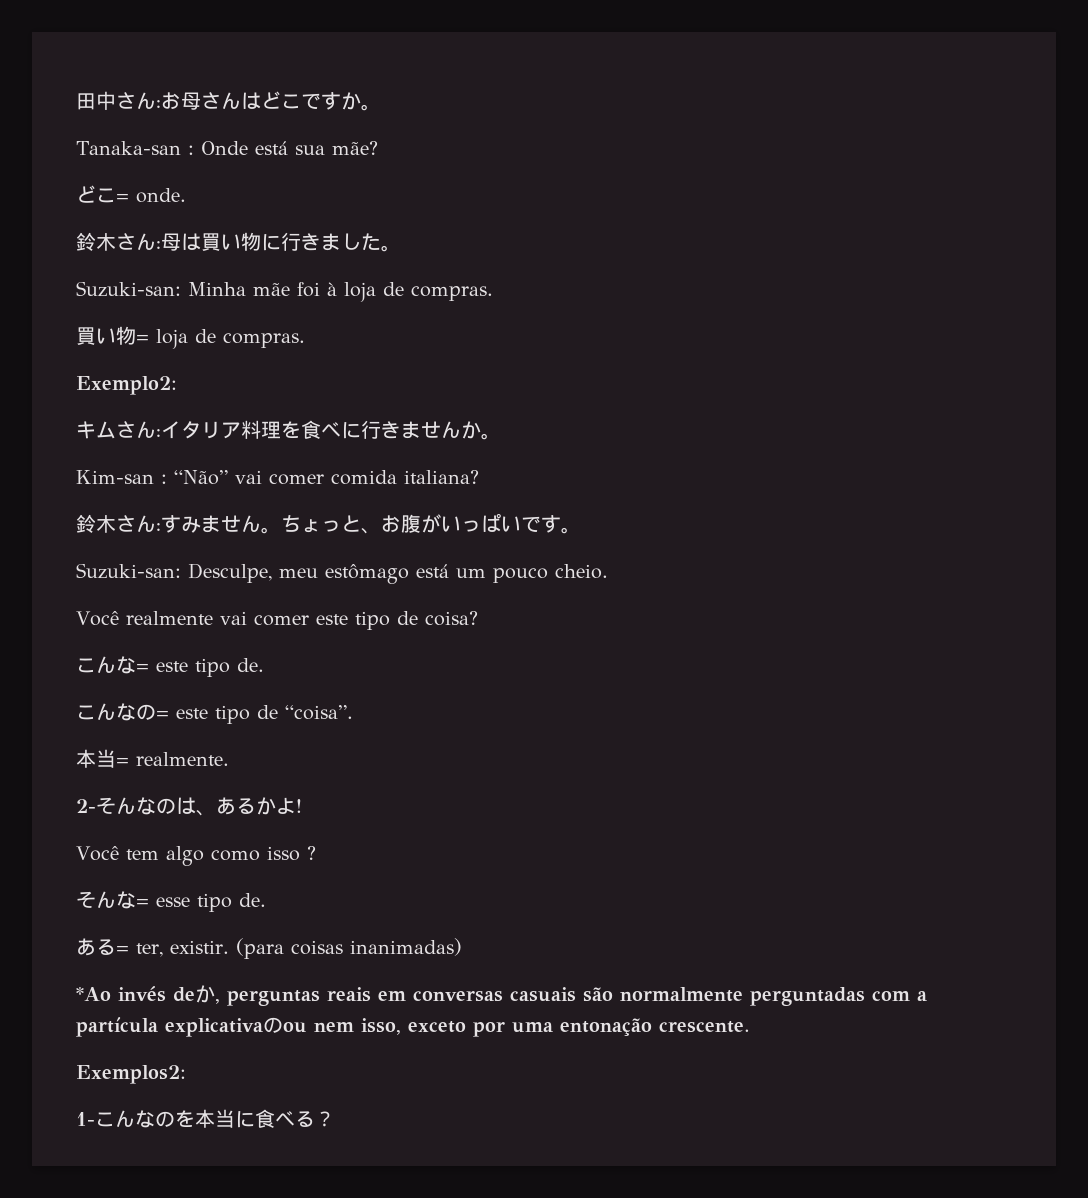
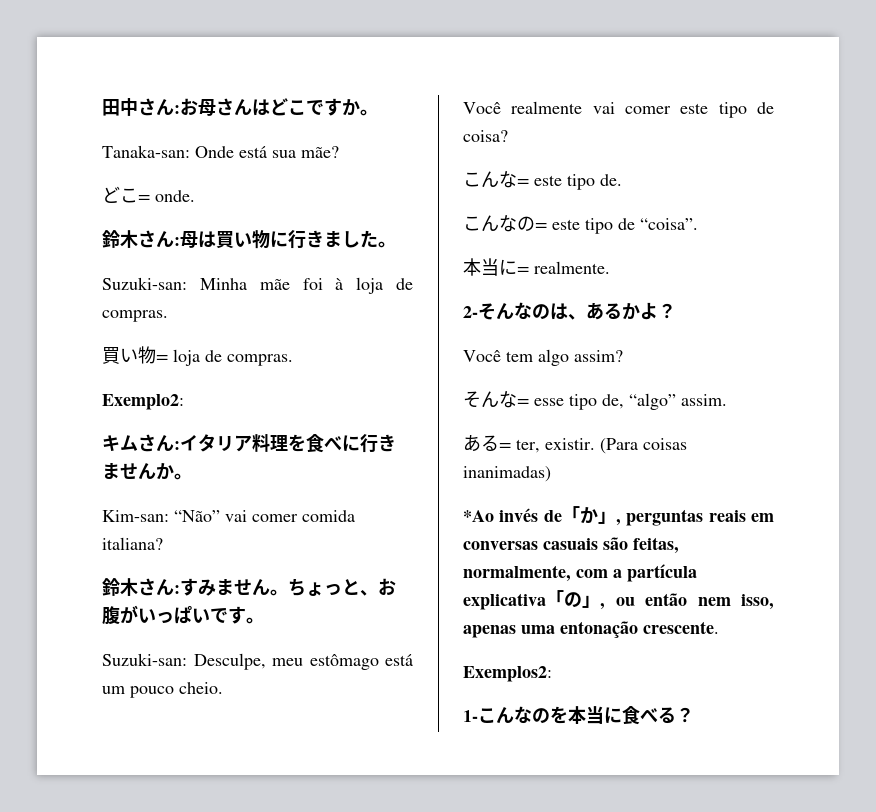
[76,141,194,155] Tanaka-san : -> [102,145,190,158] Tanaka-san:
[76,470,167,484] Kim-san : -> [102,510,169,522] Kim-san:
(116, 758) none -> [499,259,517,275] に
[296,799,302,813] ! -> [658,303,676,319] ？
[210,846,316,861] como isso ? -> [574,350,623,362] assim?
[239,893,266,907] de. -> [602,393,727,410] de, “algo” assim.
[235,938,284,959] (para -> [600,438,638,454] (Para
[195,985,215,1003] か -> [561,506,616,524] 「か」
[620,987,865,1006] normalmente perguntadas -> [633,537,679,554] [463,565,571,582] feitas, normalmente,
[263,1017,505,1037] のou nem isso, exceto por -> [546,590,774,610] [463,625,516,638] 「の」, ou então nem isso, apenas

